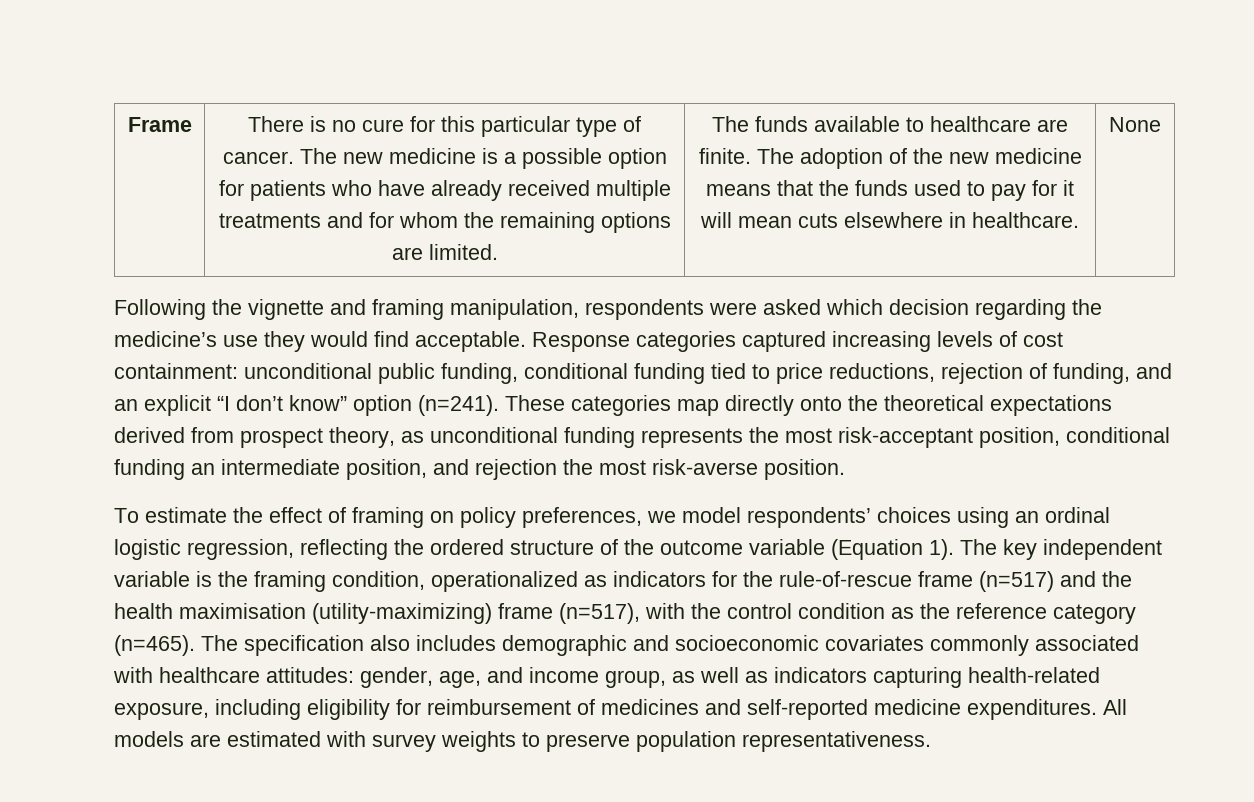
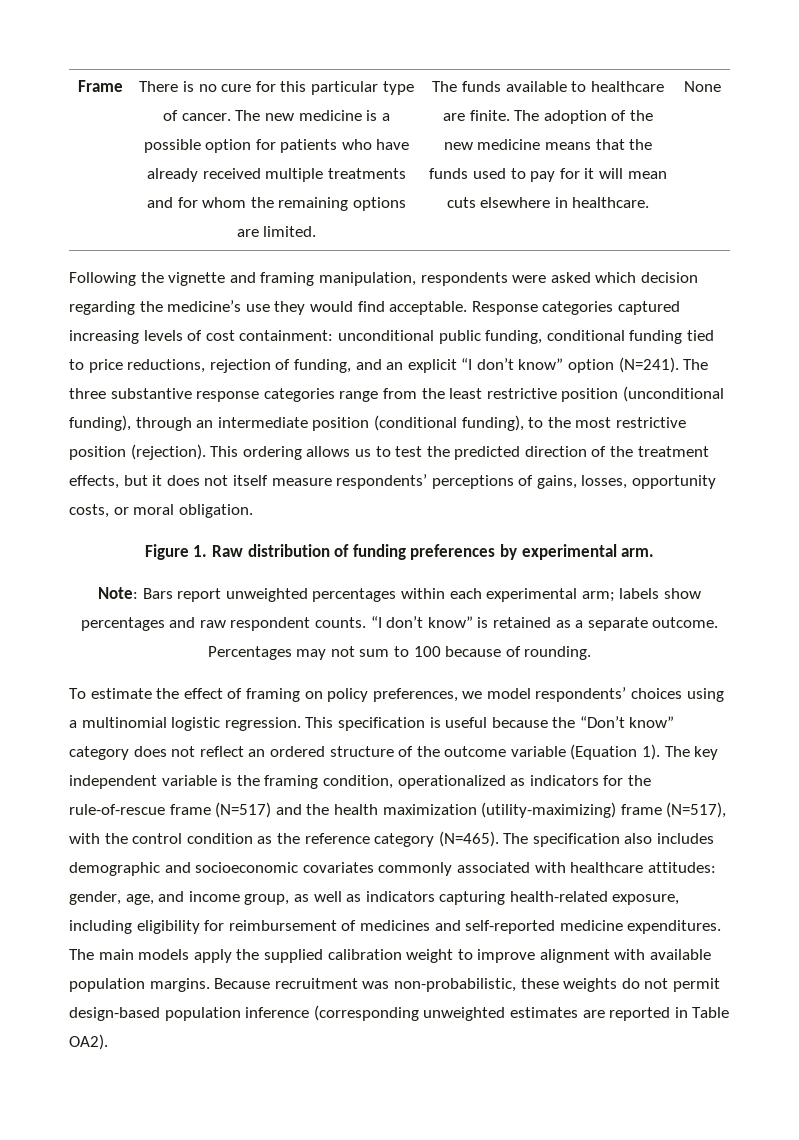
[418,395,1112,416] [114,427,1170,448] [114,459,845,480] (n=241). These categories map directly onto the theoretical expectations derived from prospect theory, as unconditional funding represents the most risk-acceptant position, conditional funding an intermediate position, and rejection the most risk-averse position. -> [618,357,709,373] [69,386,724,402] [69,415,686,431] [69,444,709,460] [69,474,717,489] [69,504,253,518] [144,544,655,560] [98,587,701,602] [80,616,719,631] [207,646,592,660] (N=241). The three substantive response categories range from the least restrictive position (unconditional funding), through an intermediate position (conditional funding), to the most restrictive position (rejection). This ordering allows us to test the predicted direction of the treatment effects, but it does not itself measure respondents’ perceptions of gains, losses, opportunity costs, or moral obligation. // Figure 1. Raw distribution of funding preferences by experimental arm. // Note: Bars report unweighted percentages within each experimental arm; labels show percentages and raw respondent counts. “I don’t know” is retained as a separate outcome. Percentages may not sum to 100 because of rounding.
[1015,507,1110,523] [114,539,424,560] an ordinal logistic regression, reflecting the -> [69,716,675,731] [69,746,266,760] a multinomial logistic regression. This specification is useful because the “Don’t know” category does not reflect an
[979,571,1054,592] (n=517) -> [215,802,272,818] (N=517)
[179,603,306,619] maximisation -> [382,804,477,815] maximization
[559,603,640,624] (n=517), -> [666,802,727,818] (N=517),
[114,635,195,656] (n=465). -> [438,831,499,847] (N=465).
[1103,699,1127,715] [114,731,931,752] All models are estimated with survey weights to preserve population representativeness. -> [69,949,712,963] [69,978,720,992] [69,1005,730,1021] [69,1034,108,1050] The main models apply the supplied calibration weight to improve alignment with available population margins. Because recruitment was non-probabilistic, these weights do not permit design-based population inference (corresponding unweighted estimates are reported in Table OA2).

